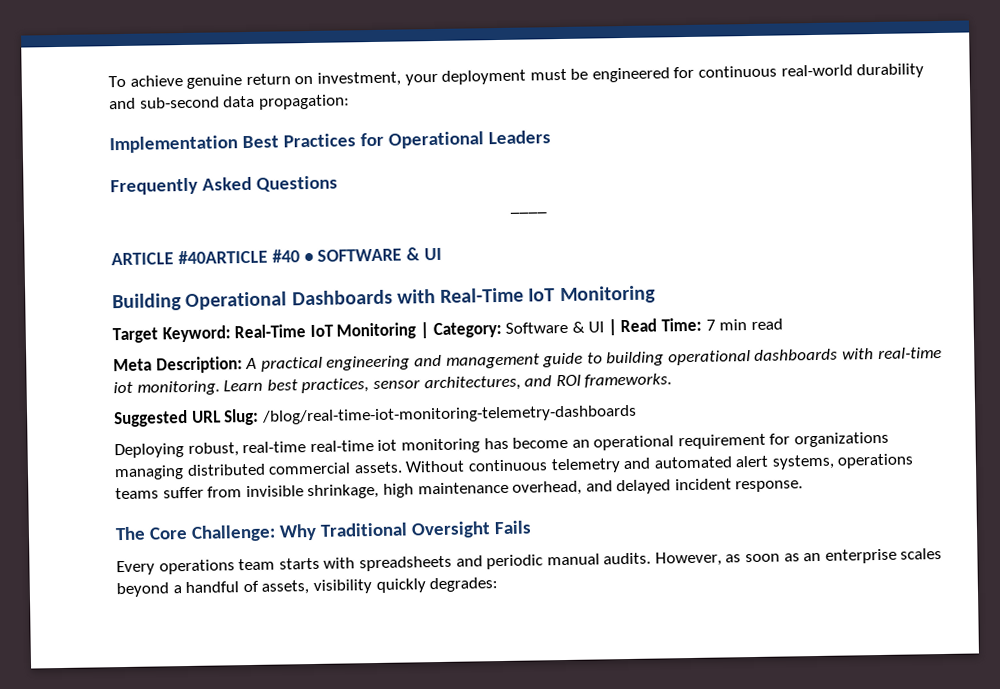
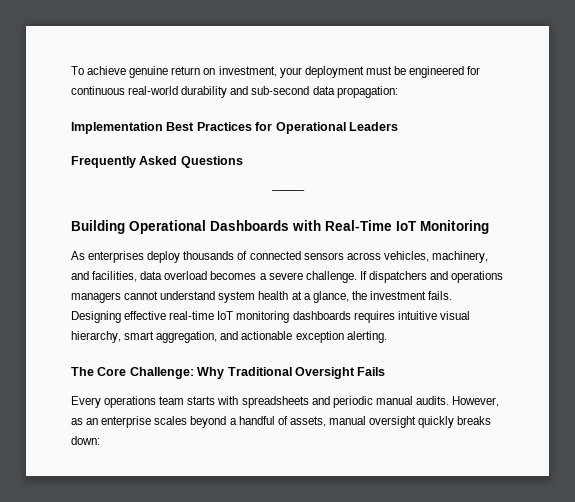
[111,247,443,266] // ARTICLE #40ARTICLE #40 • SOFTWARE & UI -> (305, 192) none
[112,317,783,344] [113,346,942,374] [113,373,673,396] [114,404,637,428] [114,431,890,459] [114,453,915,481] [115,478,804,500] Target Keyword: Real-Time IoT Monitoring | Category: Software & UI | Read Time: 7 min read // Meta Description: A practical engineering and management guide to building operational dashboards with real-time iot monitoring. Learn best practices, sensor architectures, and ROI frameworks. // Suggested URL Slug: /blog/real-time-iot-monitoring-telemetry-dashboards // Deploying robust, real-time real-time iot monitoring has become an operational requirement for organizations managing distributed commercial assets. Without continuous telemetry and automated alert systems, operations teams suffer from invisible shrinkage, high maintenance overhead, and delayed incident response. -> [71,251,488,263] [71,271,504,283] [71,291,453,303] [71,311,470,323] [71,331,387,343] As enterprises deploy thousands of connected sensors across vehicles, machinery, and facilities, data overload becomes a severe challenge. If dispatchers and operations managers cannot understand system health at a glance, the investment fails. Designing effective real-time IoT monitoring dashboards requires intuitive visual hierarchy, smart aggregation, and actionable exception alerting.
[745,553,800,563] soon as -> (83, 421) none
[312,577,499,595] visibility quickly degrades: -> [328,416,492,428] [71,436,100,445] manual oversight quickly breaks down:

